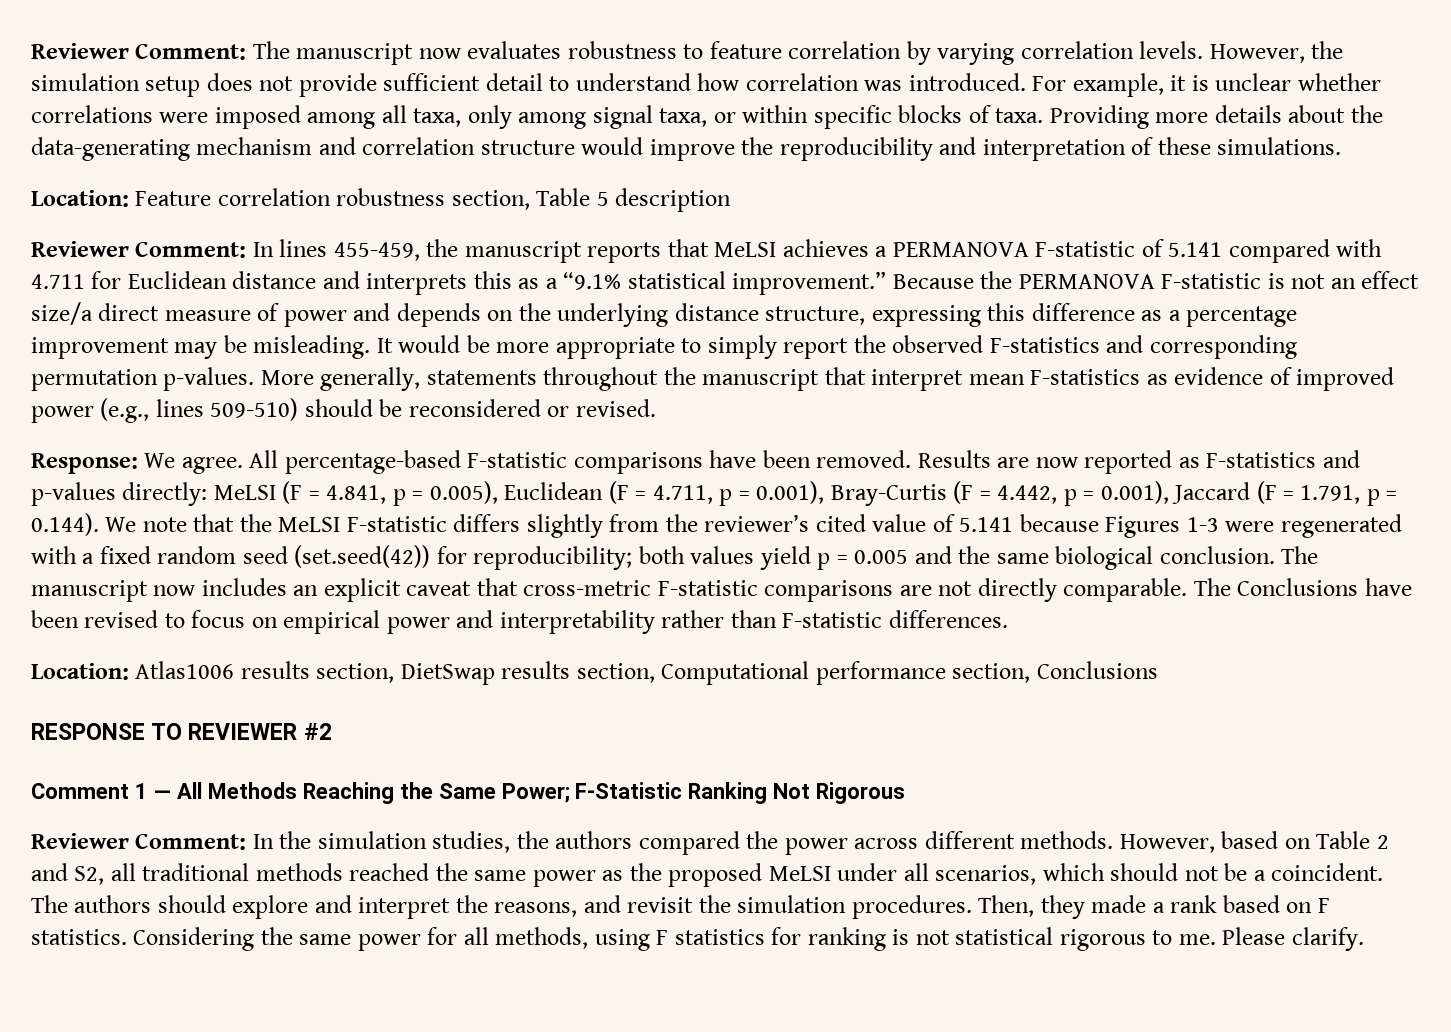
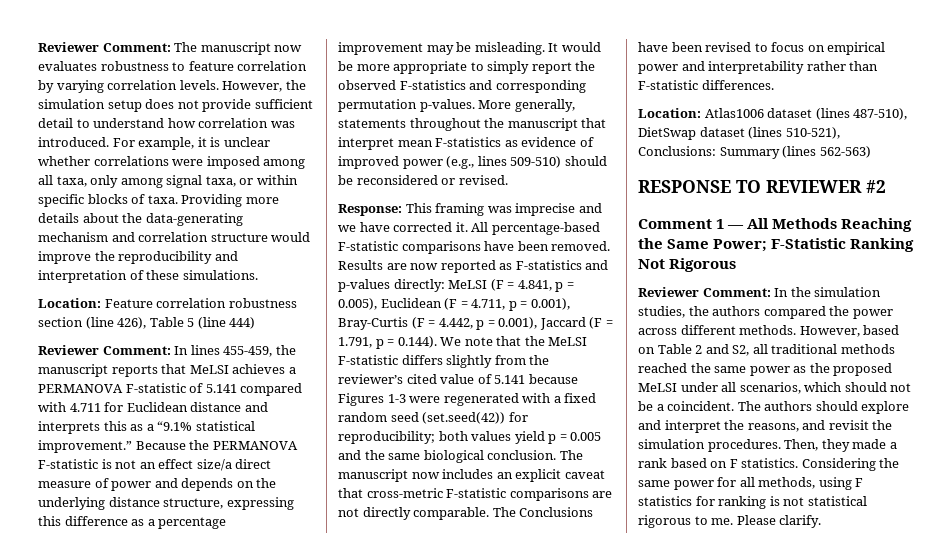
[451,188,732,212] section, Table 5 description -> [38,317,256,329] section (line 426), Table 5 (line 444)
[144,453,243,474] We agree. -> [405,203,602,216] [338,222,468,232] This framing was imprecise and we have corrected it.
[240,661,1158,685] results section, DietSwap results section, Computational performance section, Conclusions -> [767,108,908,120] [638,127,840,140] [638,146,871,159] dataset (lines 487-510), DietSwap dataset (lines 510-521), Conclusions: Summary (lines 562-563)

